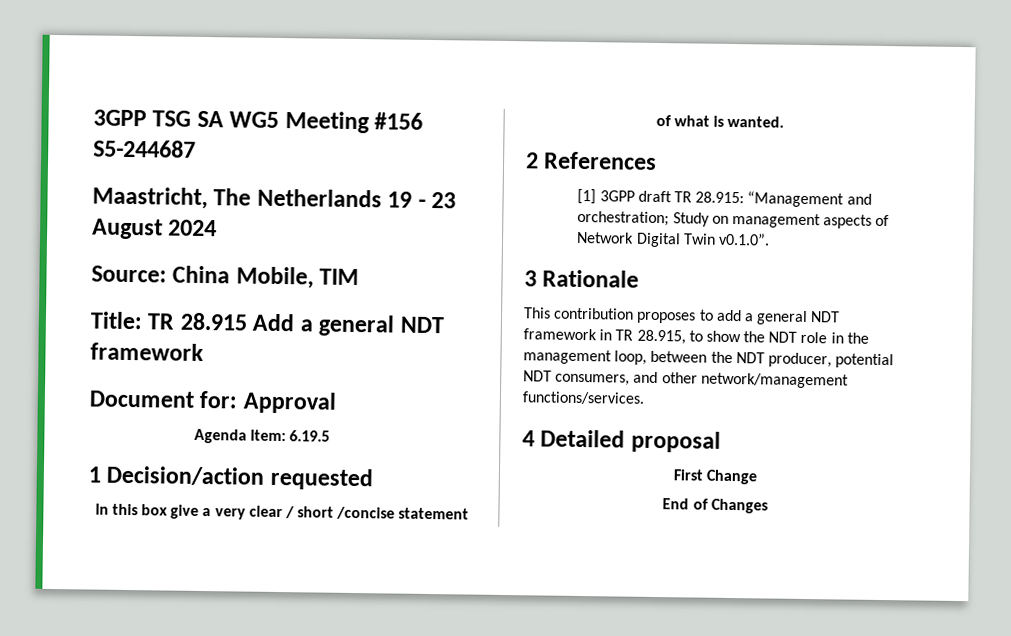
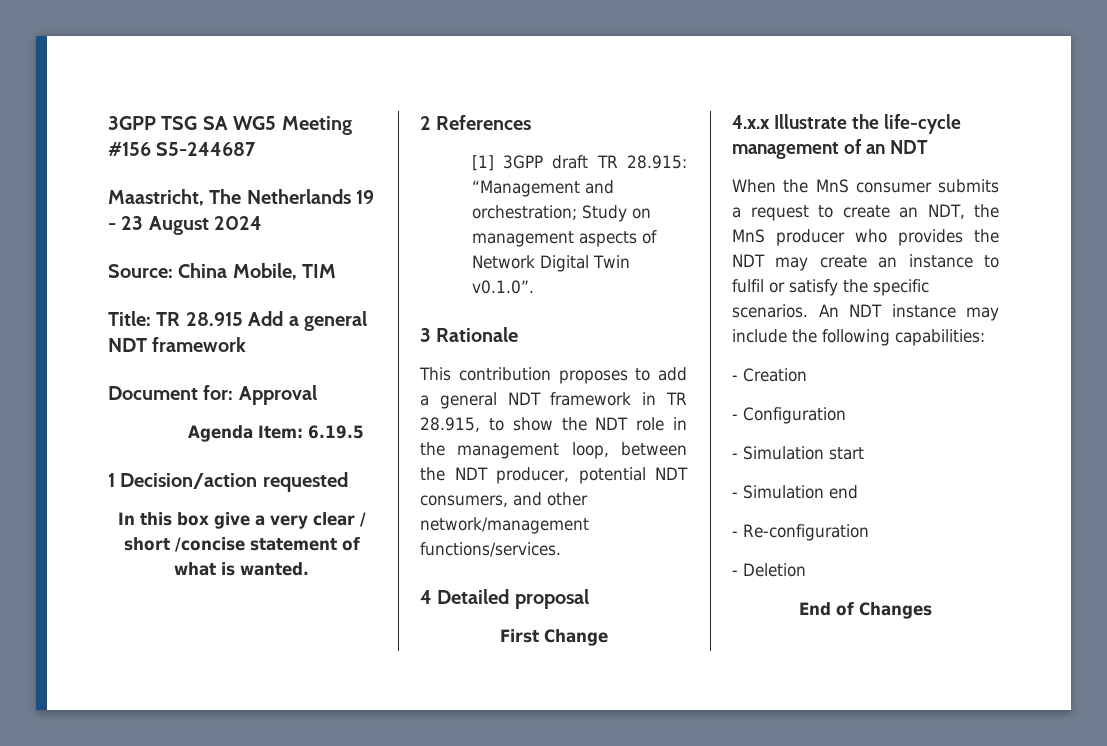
(759, 477) none -> [732,114,962,134] [732,139,929,159] [732,179,999,193] [732,204,999,221] [732,229,999,246] [732,254,999,271] [732,279,929,296] [732,304,999,321] [732,329,985,346] [732,368,807,382] [732,407,846,424] [732,446,864,460] [732,485,858,499] [732,524,869,541] [732,563,806,577] // 4.x.x Illustrate the life-cycle management of an NDT // When the MnS consumer submits a request to create an NDT, the MnS producer who provides the NDT may create an instance to fulfil or satisfy the specific scenarios. An NDT instance may include the following capabilities: // - Creation // - Configuration // - Simulation start // - Simulation end // - Re-configuration // - Deletion

